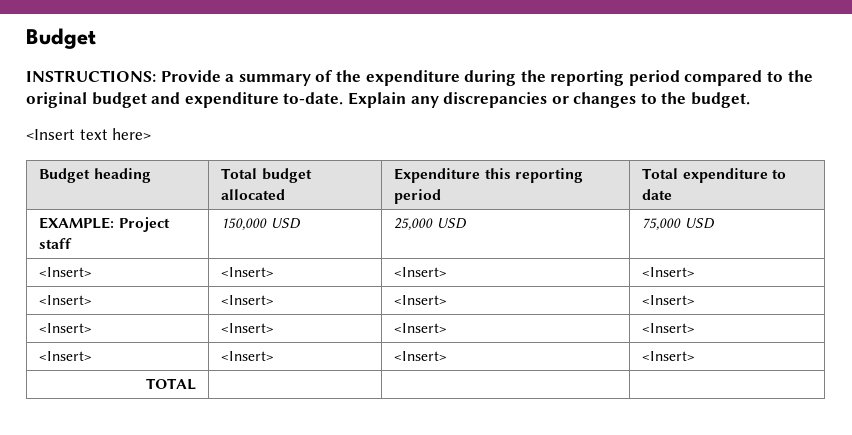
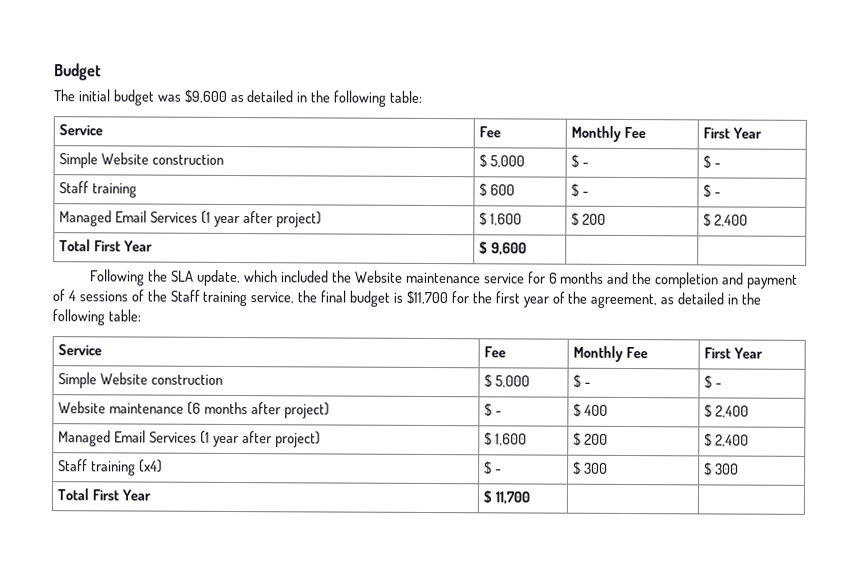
[26,70,813,86] [26,92,751,108] [26,128,152,140] [39,168,151,183] [221,168,312,183] [221,189,286,200] [394,168,583,183] [394,189,442,204] [642,168,786,183] [642,189,673,200] [39,217,170,232] [39,238,73,249] [221,218,301,230] [394,218,467,230] [642,218,715,230] [39,267,93,277] [221,267,275,277] [394,267,448,277] [642,267,696,277] [39,295,93,305] [221,295,275,305] [394,295,448,305] [642,295,696,305] [39,323,93,333] [221,323,275,333] [394,323,448,333] [642,323,696,333] [39,351,93,361] [221,351,275,361] [394,351,448,361] [642,351,696,361] [145,378,196,390] INSTRUCTIONS: Provide a summary of the expenditure during the reporting period compared to the original budget and expenditure to-date. Explain any discrepancies or changes to the budget. // <Insert text here> // Budget heading | Total budget allocated | Expenditure this reporting period | Total expenditure to date // EXAMPLE: Project staff | 150,000 USD | 25,000 USD | 75,000 USD // <Insert> | <Insert> | <Insert> | <Insert> // <Insert> | <Insert> | <Insert> | <Insert> // <Insert> | <Insert> | <Insert> | <Insert> // <Insert> | <Insert> | <Insert> | <Insert> // TOTAL | -> [53,89,423,107] [59,124,104,136] [479,126,502,138] [571,125,647,142] [703,127,763,139] [59,152,225,169] [479,154,526,168] [571,154,590,168] [703,155,722,169] [59,181,138,198] [479,183,516,197] [571,183,590,197] [703,184,722,198] [59,210,322,228] [479,212,523,226] [571,212,607,226] [703,213,749,227] [59,239,154,252] [479,241,528,256] [90,269,798,289] [52,289,762,309] [52,309,141,326] [58,344,103,356] [484,346,507,358] [573,345,649,362] [704,347,764,359] [58,372,224,389] [484,374,531,388] [573,374,592,388] [704,375,723,389] [58,401,331,419] [484,403,503,417] [573,403,609,417] [704,404,750,418] [58,430,321,448] [484,432,528,446] [573,432,609,446] [704,433,750,447] [58,459,164,476] [484,461,503,475] [573,461,609,475] [704,462,740,476] [57,488,152,501] [483,490,531,505] The initial budget was $9,600 as detailed in the following table: // Service | Fee | Monthly Fee | First Year // Simple Website construction | $ 5,000 | $ - | $ - // Staff training | $ 600 | $ - | $ - // Managed Email Services (1 year after project) | $ 1,600 | $ 200 | $ 2,400 // Total First Year | $ 9,600 | | // Following the SLA update, which included the Website maintenance service for 6 months and the completion and payment of 4 sessions of the Staff training service, the final budget is $11,700 for the first year of the agreement, as detailed in the following table: // Service | Fee | Monthly Fee | First Year // Simple Website construction | $ 5,000 | $ - | $ - // Website maintenance (6 months after project) | $ - | $ 400 | $ 2,400 // Managed Email Services (1 year after project) | $ 1,600 | $ 200 | $ 2,400 // Staff training (x4) | $ - | $ 300 | $ 300 // Total First Year | $ 11,700

